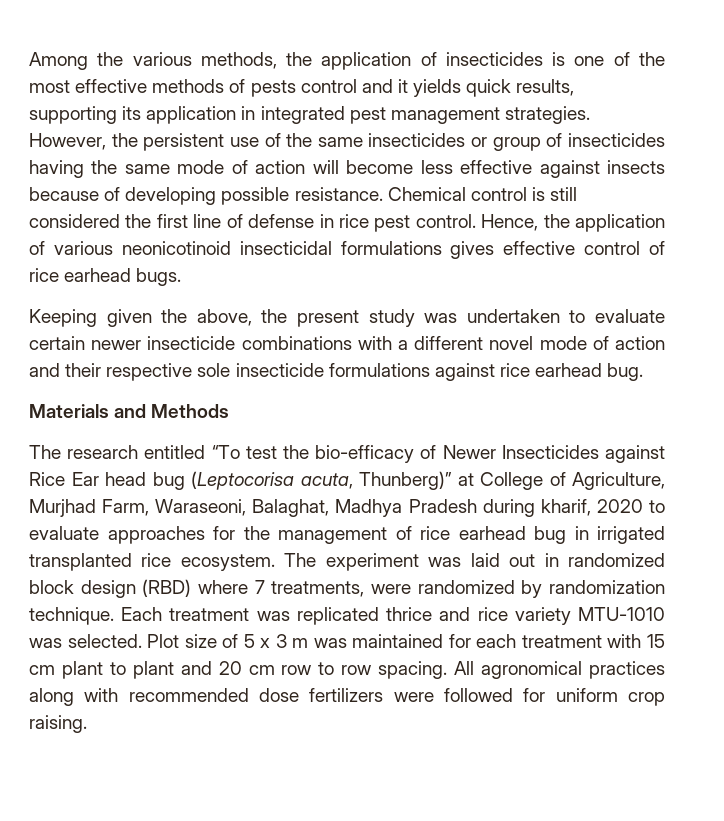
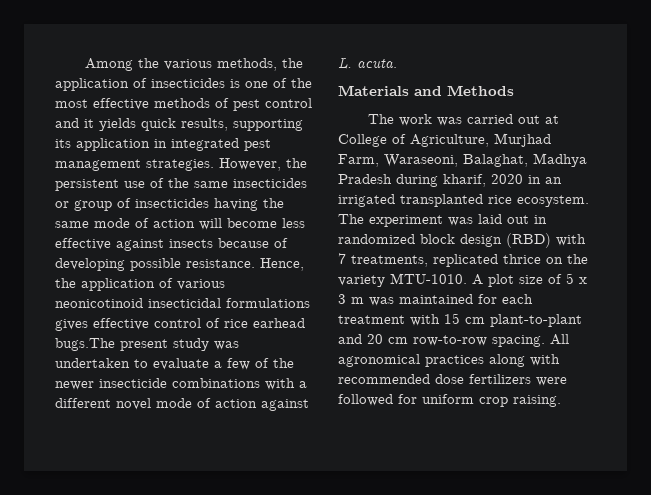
[250,80,296,97] pests -> [233,99,260,111] pest
[387,187,578,201] [29,214,476,232] Chemical control is still considered the first line of defense in rice pest control. -> (255, 263) none
[136,268,182,286] [29,309,288,327] bugs. // Keeping given the above, the -> [55,338,115,351] bugs.The
[29,336,85,350] certain -> [214,358,294,370] a few of the
[29,363,644,381] [29,404,230,418] [29,445,665,463] [29,471,452,490] and their respective sole insecticide formulations against rice earhead bug. // Materials and Methods // The research entitled “To test the bio-efficacy of Newer Insecticides against Rice Ear head bug (Leptocorisa acuta, Thunberg)” -> [261,399,309,411] [338,58,397,69] [338,85,514,96] [368,114,541,126] against L. acuta. // Materials and Methods // The work was carried out
[649,500,666,513] [29,526,589,544] to evaluate approaches for the management of rice earhead bug in -> [528,175,562,184] in an
[198,580,249,594] where -> [556,234,586,246] with
[371,580,666,598] [29,607,665,625] [29,634,180,648] were randomized by randomization technique. Each treatment was replicated thrice and rice variety MTU-1010 was selected. Plot -> [433,254,588,267] [338,273,514,287] replicated thrice on the variety MTU-1010. A plot
[61,661,372,679] plant to plant and 20 cm row to row -> [490,314,582,327] [338,334,487,346] plant-to-plant and 20 cm row-to-row

